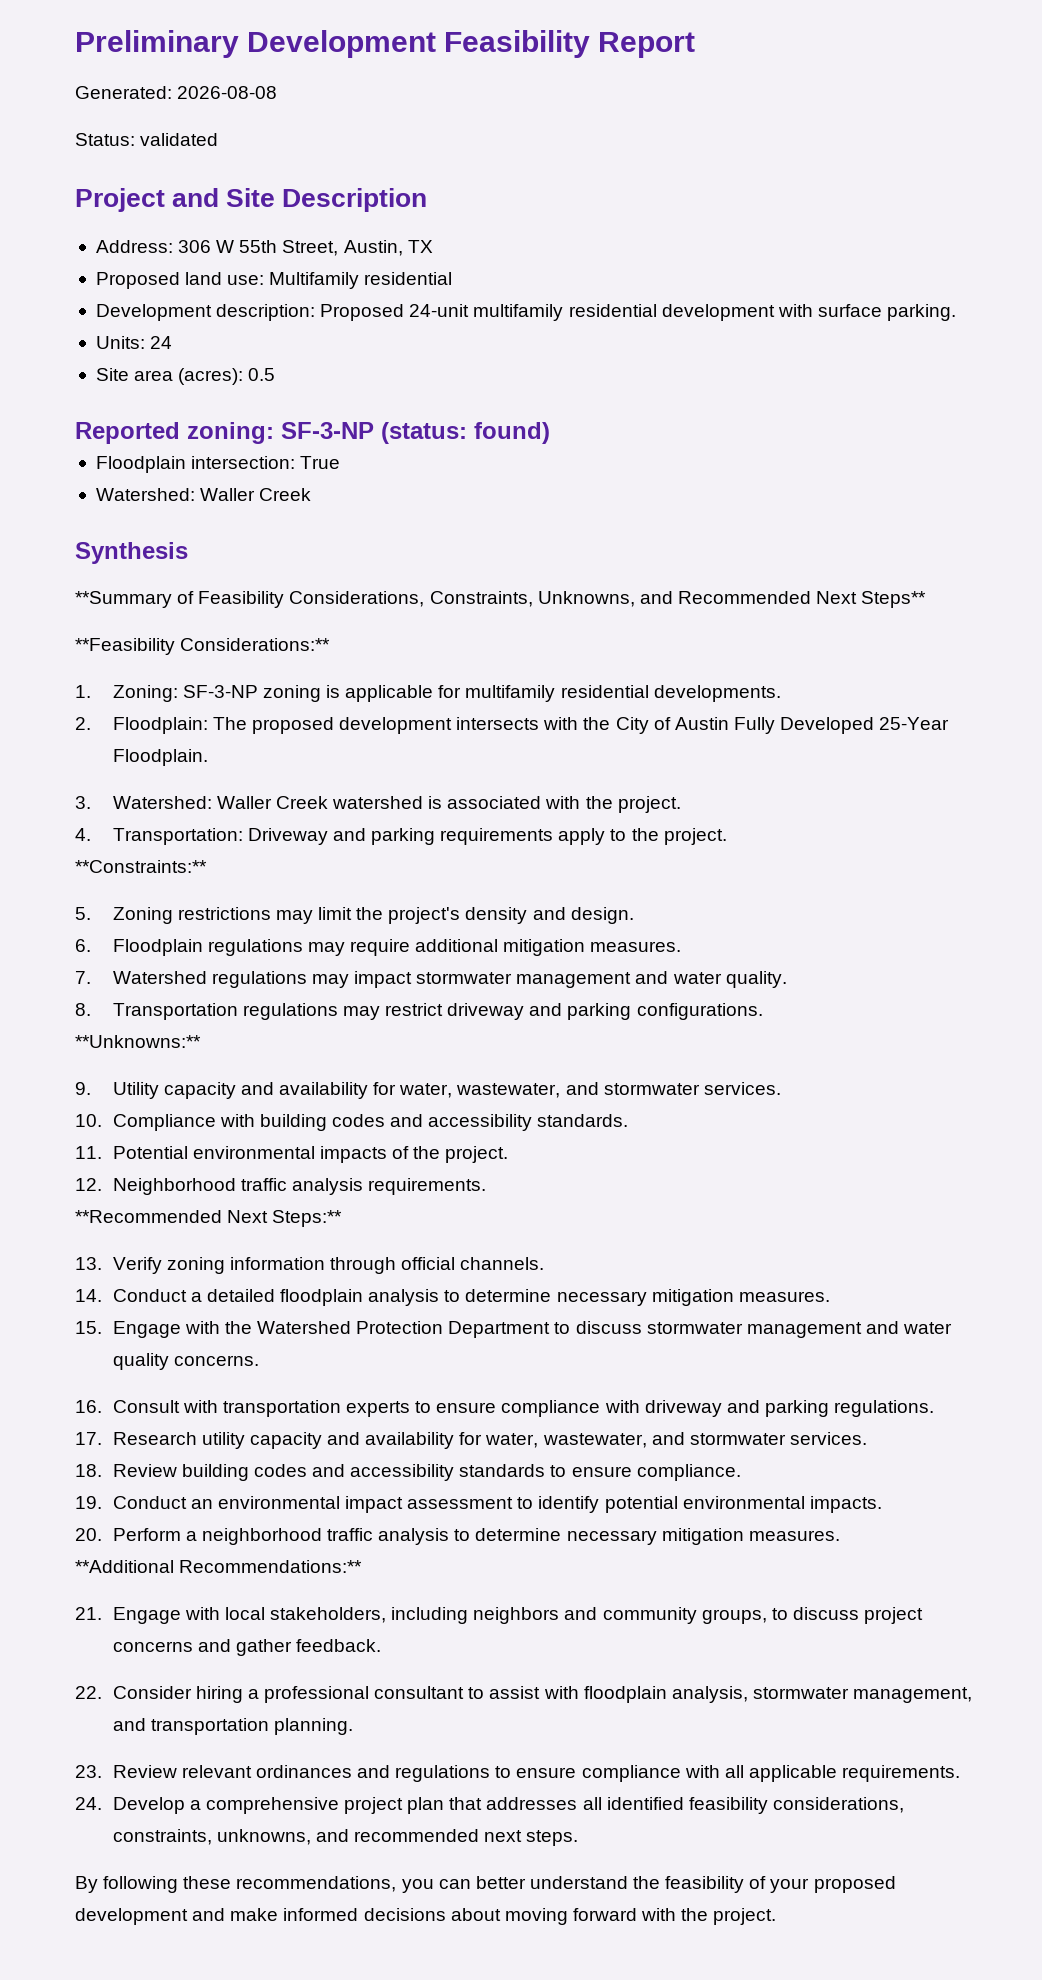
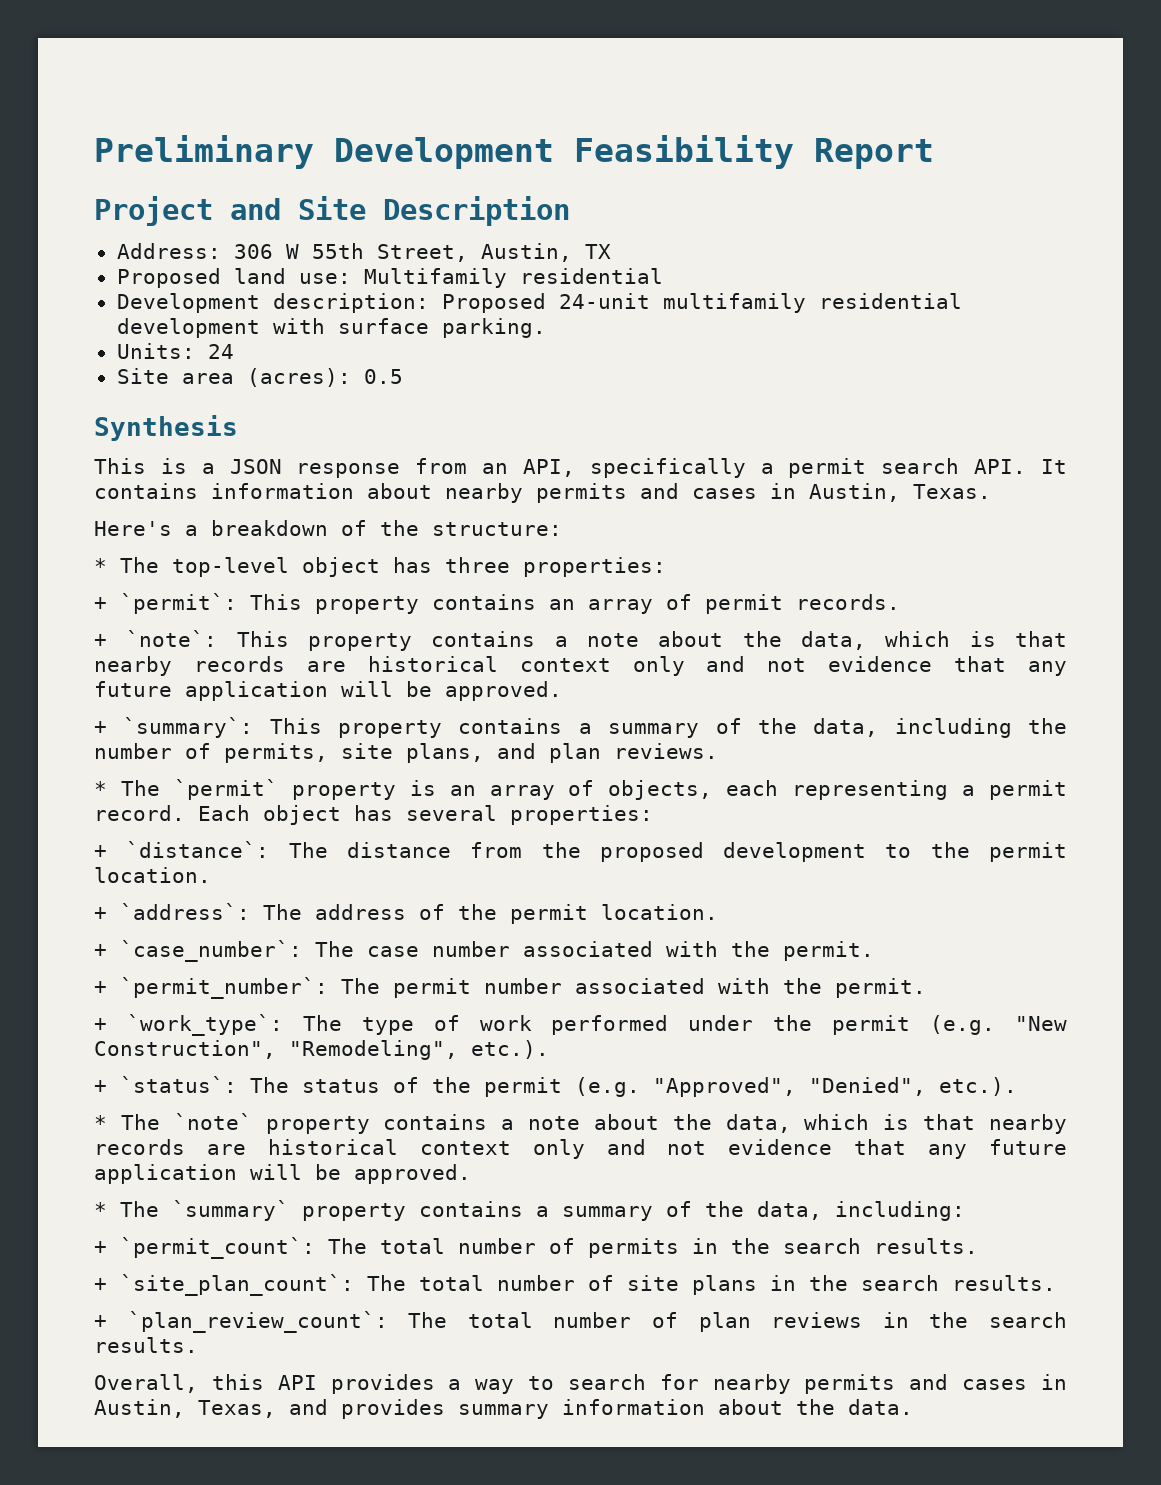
[75,86,278,99] [75,133,219,146] // Generated: 2026-08-08 // Status: validated -> (934, 153) none
[75,422,550,444] [95,456,341,473] [95,488,312,501] [75,542,188,564] [75,591,927,608] [75,638,331,655] [75,685,781,702] [75,717,950,734] [112,749,208,766] [75,796,681,813] [75,828,727,845] [75,860,207,873] [75,907,634,924] [75,939,682,956] [75,971,787,988] [75,1003,763,1020] [75,1035,201,1048] [75,1082,781,1099] [75,1114,629,1131] [75,1146,509,1163] [75,1178,487,1195] [75,1210,343,1227] [75,1257,545,1274] [75,1289,830,1306] [75,1321,953,1338] [112,1353,259,1370] [75,1400,935,1417] [75,1432,867,1449] [75,1464,741,1481] [75,1496,882,1513] [75,1528,840,1545] [75,1560,363,1573] [75,1607,924,1624] [112,1639,382,1656] [75,1686,973,1703] [112,1718,353,1735] [75,1765,961,1782] [75,1797,904,1814] [112,1829,579,1846] [75,1876,896,1893] [75,1908,777,1925] Reported zoning: SF-3-NP (status: found) // Floodplain intersection: True // Watershed: Waller Creek // Synthesis // **Summary of Feasibility Considerations, Constraints, Unknowns, and Recommended Next Steps** // **Feasibility Considerations:** // 1. Zoning: SF-3-NP zoning is applicable for multifamily residential developments. // 2. Floodplain: The proposed development intersects with the City of Austin Fully Developed 25-Year Floodplain. // 3. Watershed: Waller Creek watershed is associated with the project. // 4. Transportation: Driveway and parking requirements apply to the project. // **Constraints:** // 5. Zoning restrictions may limit the project's density and design. // 6. Floodplain regulations may require additional mitigation measures. // 7. Watershed regulations may impact stormwater management and water quality. // 8. Transportation regulations may restrict driveway and parking configurations. // **Unknowns:** // 9. Utility capacity and availability for water, wastewater, and stormwater services. // 10. Compliance with building codes and accessibility standards. // 11. Potential environmental impacts of the project. // 12. Neighborhood traffic analysis requirements. // **Recommended Next Steps:** // 13. Verify zoning information through official channels. // 14. Conduct a detailed floodplain analysis to determine necessary mitigation measures. // 15. Engage with the Watershed Protection Department to discuss stormwater management and water quality concerns. // 16. Consult with transportation experts to ensure compliance with driveway and parking regulations. // 17. Research utility capacity and availability for water, wastewater, and stormwater services. // 18. Review building codes and accessibility standards to ensure compliance. // 19. Conduct an environmental impact assessment to identify potential environmental impacts. // 20. Perform a neighborhood traffic analysis to determine necessary mitigation measures. // **Additional Recommendations:** // 21. Engage with local stakeholders, including neighbors and community groups, to discuss project concerns and gather feedback. // 22. Consider hiring a professional consultant to assist with floodplain analysis, stormwater management, and transportation planning. // 23. Review relevant ordinances and regulations to ensure compliance with all applicable requirements. // 24. Develop a comprehensive project plan that addresses all identified feasibility considerations, constraints, unknowns, and recommended next steps. // By following these recommendations, you can better understand the feasibility of your proposed development and make informed decisions about moving forward with the project. -> [94,415,238,441] [94,458,1067,478] [94,483,991,503] [94,520,562,536] [94,557,666,577] [94,593,900,614] [94,630,1068,651] [94,656,1067,676] [94,681,562,701] [94,717,1067,738] [94,743,718,763] [94,779,1067,800] [94,805,653,825] [94,841,1067,862] [94,867,211,883] [94,903,718,924] [94,940,874,962] [94,977,926,999] [94,1014,1067,1036] [94,1040,549,1060] [94,1076,1017,1097] [94,1113,1067,1134] [94,1139,1067,1159] [94,1164,471,1184] [94,1200,965,1221] [94,1237,978,1259] [94,1274,1056,1296] [94,1311,1068,1333] [94,1337,198,1353] [94,1374,1067,1394] [94,1399,913,1419] Synthesis // This is a JSON response from an API, specifically a permit search API. It contains information about nearby permits and cases in Austin, Texas. // Here's a breakdown of the structure: // * The top-level object has three properties: // + `permit`: This property contains an array of permit records. // + `note`: This property contains a note about the data, which is that nearby records are historical context only and not evidence that any future application will be approved. // + `summary`: This property contains a summary of the data, including the number of permits, site plans, and plan reviews. // * The `permit` property is an array of objects, each representing a permit record. Each object has several properties: // + `distance`: The distance from the proposed development to the permit location. // + `address`: The address of the permit location. // + `case_number`: The case number associated with the permit. // + `permit_number`: The permit number associated with the permit. // + `work_type`: The type of work performed under the permit (e.g. "New Construction", "Remodeling", etc.). // + `status`: The status of the permit (e.g. "Approved", "Denied", etc.). // * The `note` property contains a note about the data, which is that nearby records are historical context only and not evidence that any future application will be approved. // * The `summary` property contains a summary of the data, including: // + `permit_count`: The total number of permits in the search results. // + `site_plan_count`: The total number of site plans in the search results. // + `plan_review_count`: The total number of plan reviews in the search results. // Overall, this API provides a way to search for nearby permits and cases in Austin, Texas, and provides summary information about the data.

